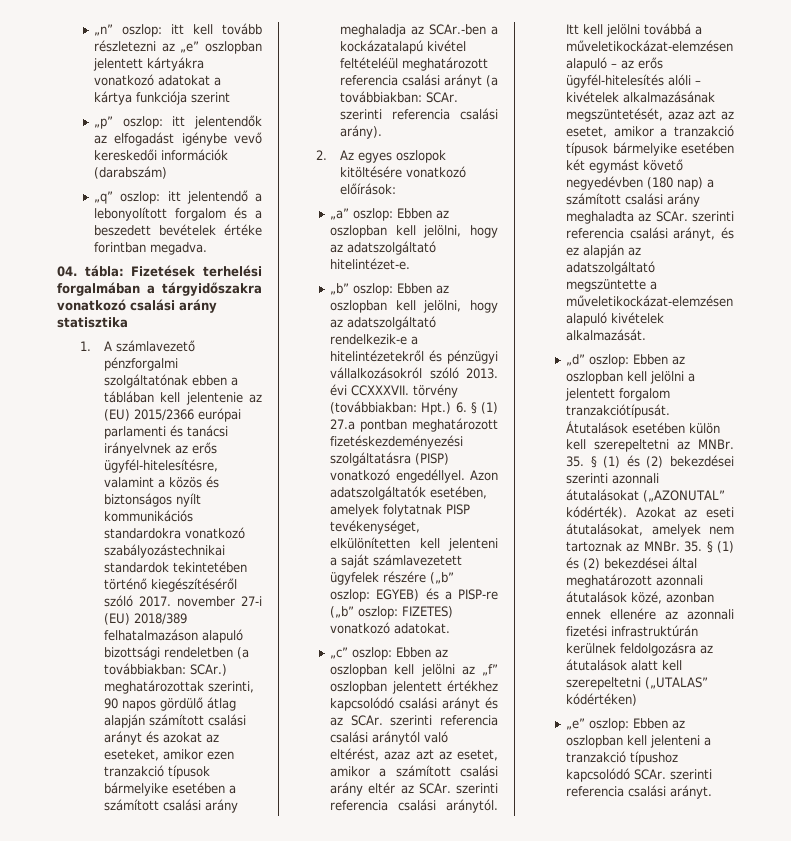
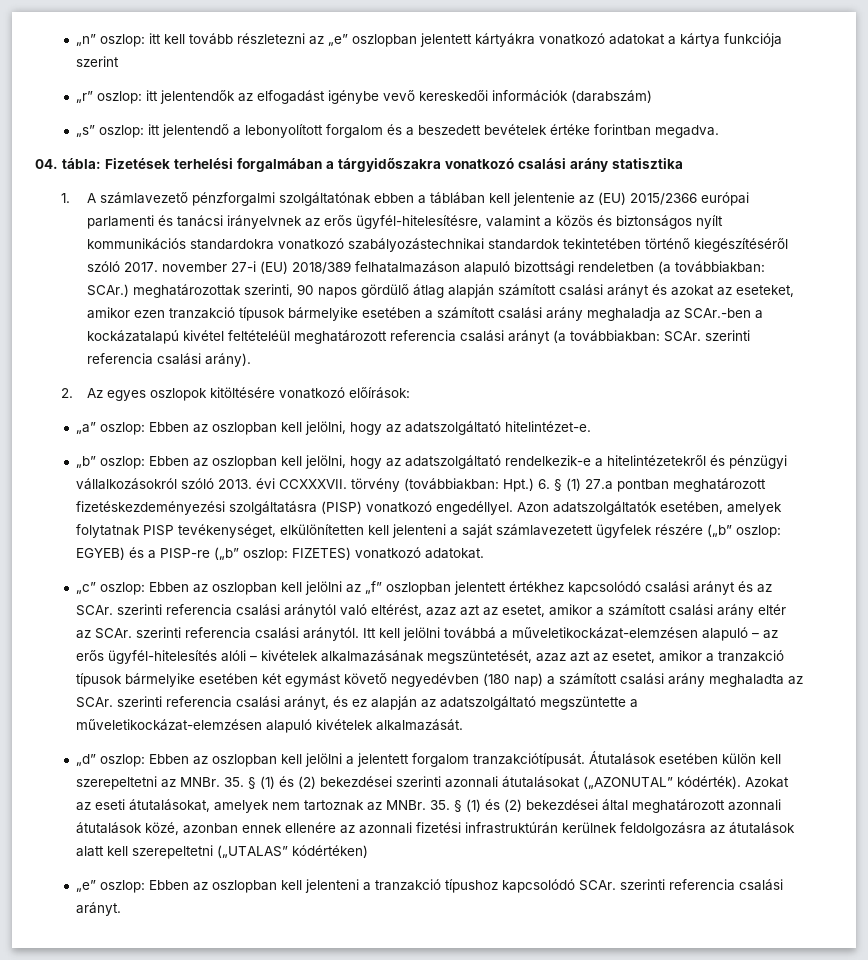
[94,116,114,129] „p” -> [75,91,93,103] „r”
[94,191,114,204] „q” -> [75,125,95,137] „s”

